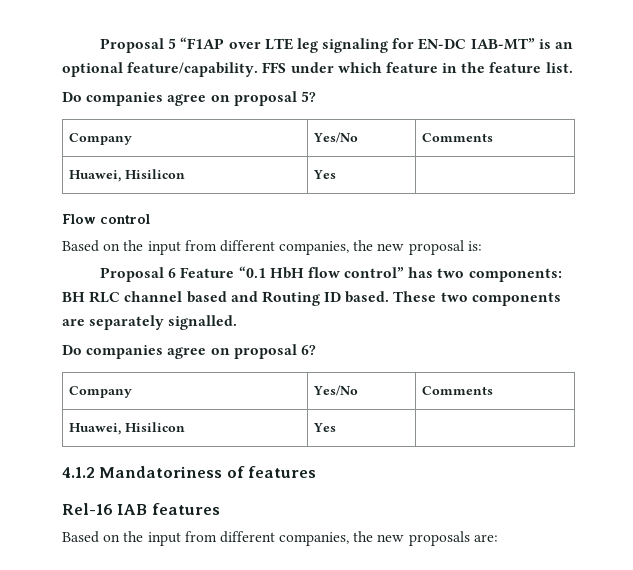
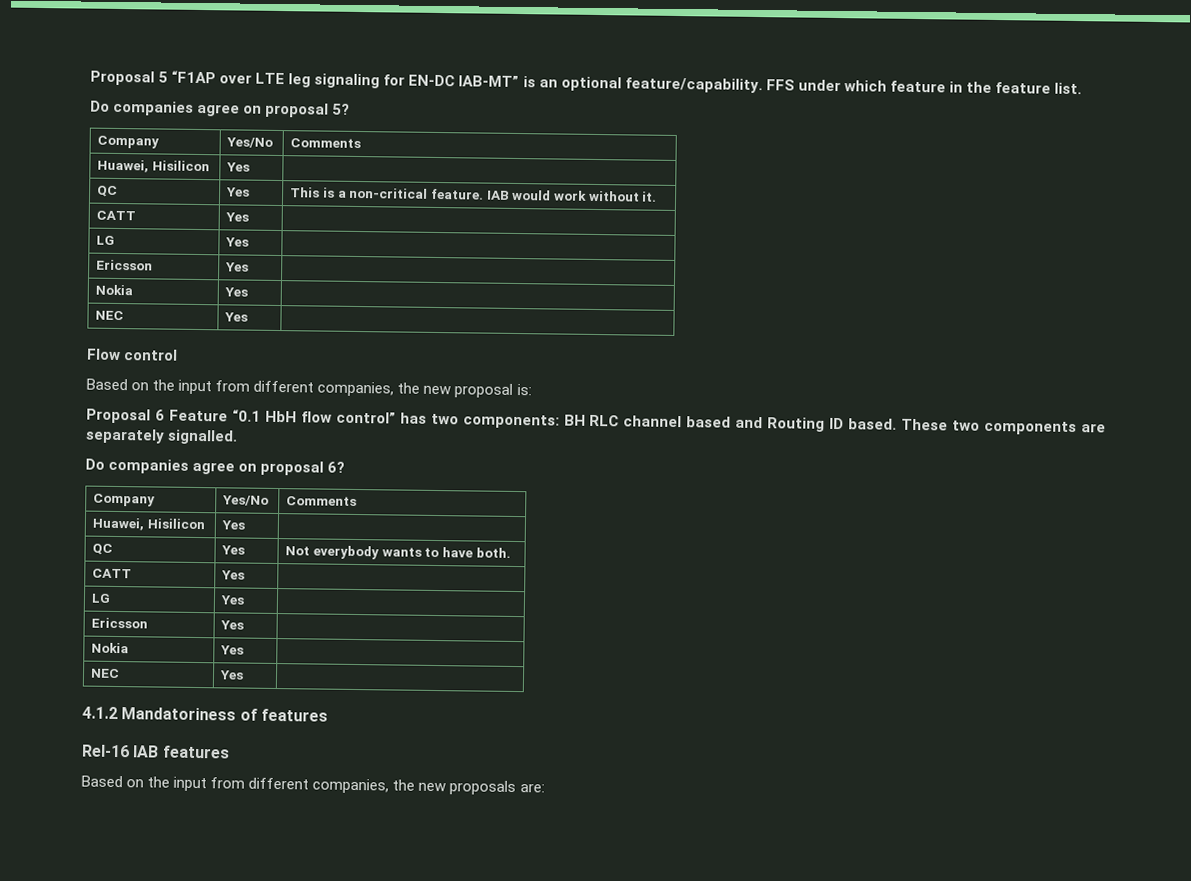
(336, 174) none -> [97,185,119,197] [226,187,251,197] [290,187,658,202] [96,210,137,221] [225,212,250,222] [96,235,116,245] [225,237,250,247] [96,259,154,271] [225,262,250,272] [95,284,134,296] [224,287,249,297] [95,310,125,321] [224,312,249,322] // QC | Yes | This is a non-critical feature. IAB would work without it. // CATT | Yes | // LG | Yes | // Ericsson | Yes | // Nokia | Yes | // NEC | Yes |
(336, 427) none -> [92,543,114,555] [221,545,246,555] [285,545,511,560] [92,568,133,579] [221,570,246,580] [91,593,112,603] [220,595,246,605] [91,617,149,629] [220,620,245,630] [91,642,130,654] [220,645,245,655] [90,668,121,679] [219,670,245,680] // QC | Yes | Not everybody wants to have both. // CATT | Yes | // LG | Yes | // Ericsson | Yes | // Nokia | Yes | // NEC | Yes |

